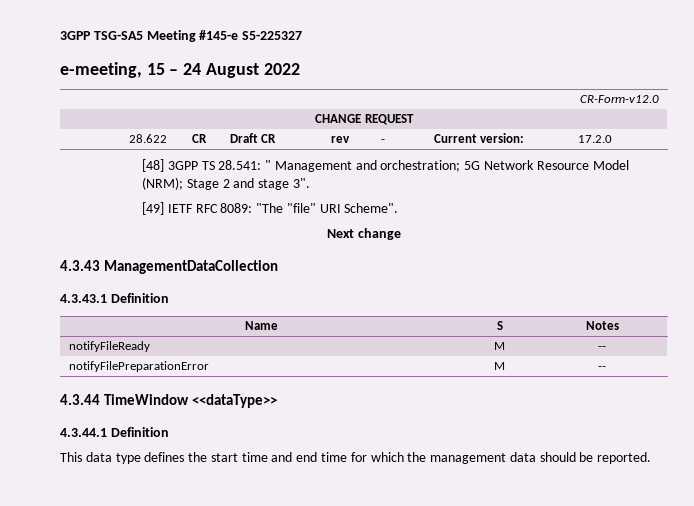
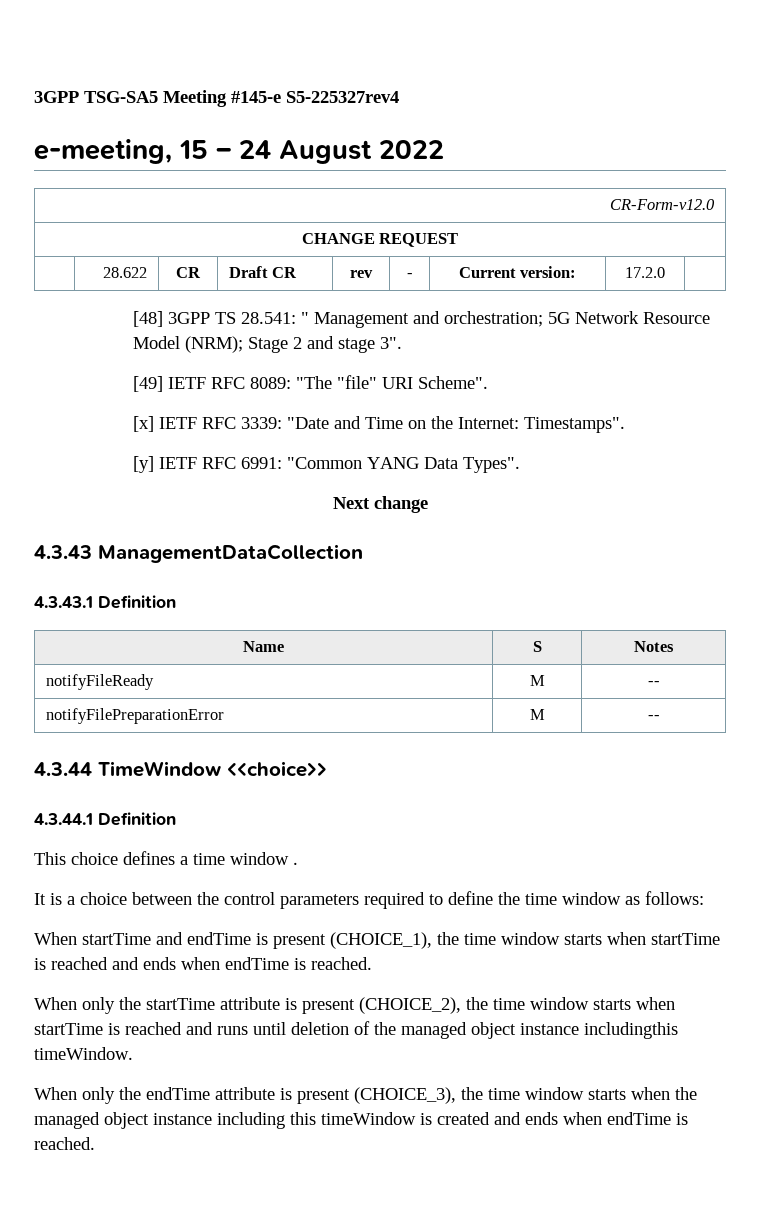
[242,31,303,40] S5-225327 -> [286,91,399,103] S5-225327rev4
(399, 208) none -> [133,416,626,433] [133,456,521,473] // [x] IETF RFC 3339: "Date and Time on the Internet: Timestamps". // [y] IETF RFC 6991: "Common YANG Data Types".
[192,394,278,408] <<dataType>> -> [227,761,327,777] <<choice>>
[85,452,652,464] data type defines the start time and end time for which the management data should be reported. -> [71,851,298,865] [34,891,704,909] [34,932,720,949] [34,957,372,970] [34,997,675,1014] [34,1021,678,1039] [34,1047,133,1060] [34,1087,697,1104] [34,1112,688,1129] [34,1137,95,1150] choice defines a time window . // It is a choice between the control parameters required to define the time window as follows: // When startTime and endTime is present (CHOICE_1), the time window starts when startTime is reached and ends when endTime is reached. // When only the startTime attribute is present (CHOICE_2), the time window starts when startTime is reached and runs until deletion of the managed object instance includingthis timeWindow. // When only the endTime attribute is present (CHOICE_3), the time window starts when the managed object instance including this timeWindow is created and ends when endTime is reached.

